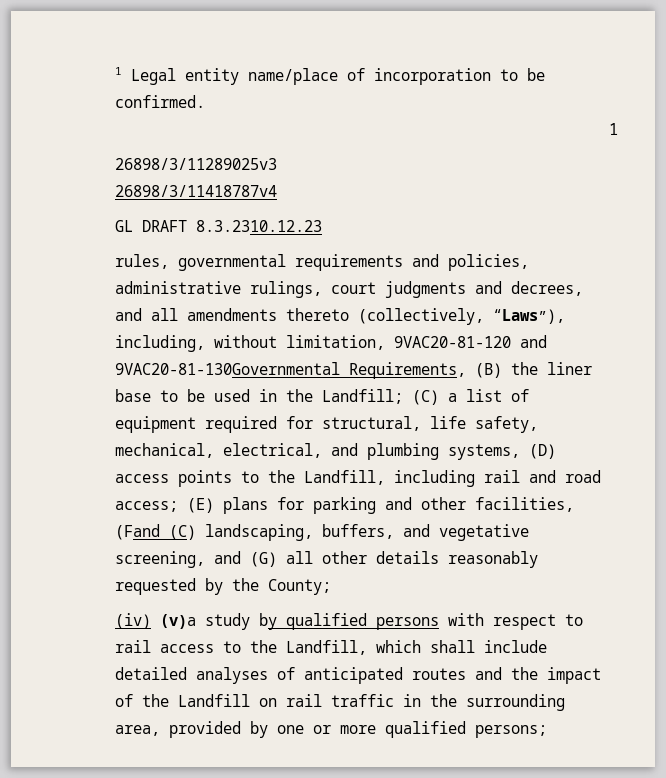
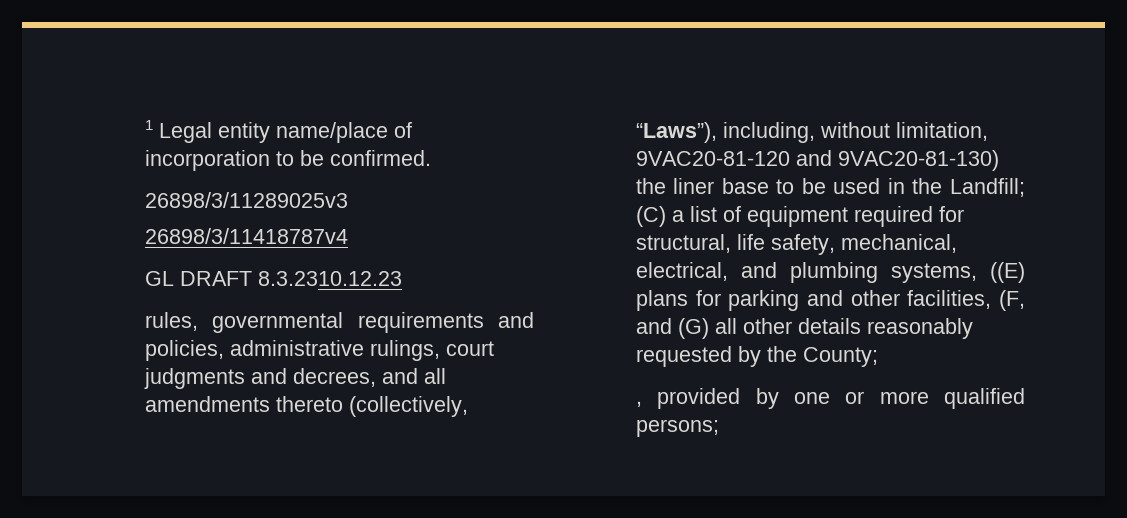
[609,123,618,135] // 1 -> (431, 158) none
[114,362,502,379] 9VAC20-81-130Governmental Requirements, (B) -> [837,150,999,171] 9VAC20-81-130)
[528,444,556,459] [114,470,601,487] [114,498,214,513] (D) access points to the Landfill, including rail and road access; (E) -> [990,262,1025,283] ((E)
[114,524,529,541] [114,551,205,568] (Fand (C) landscaping, buffers, and vegetative screening, -> [999,290,1025,311] (F,
[114,613,583,630] [114,640,547,655] [114,667,601,684] [114,694,565,711] [114,725,160,736] (iv) (v)a study by qualified persons with respect to rail access to the Landfill, which shall include detailed analyses of anticipated routes and the impact of the Landfill on rail traffic in the surrounding area, -> [635,401,642,407] ,

